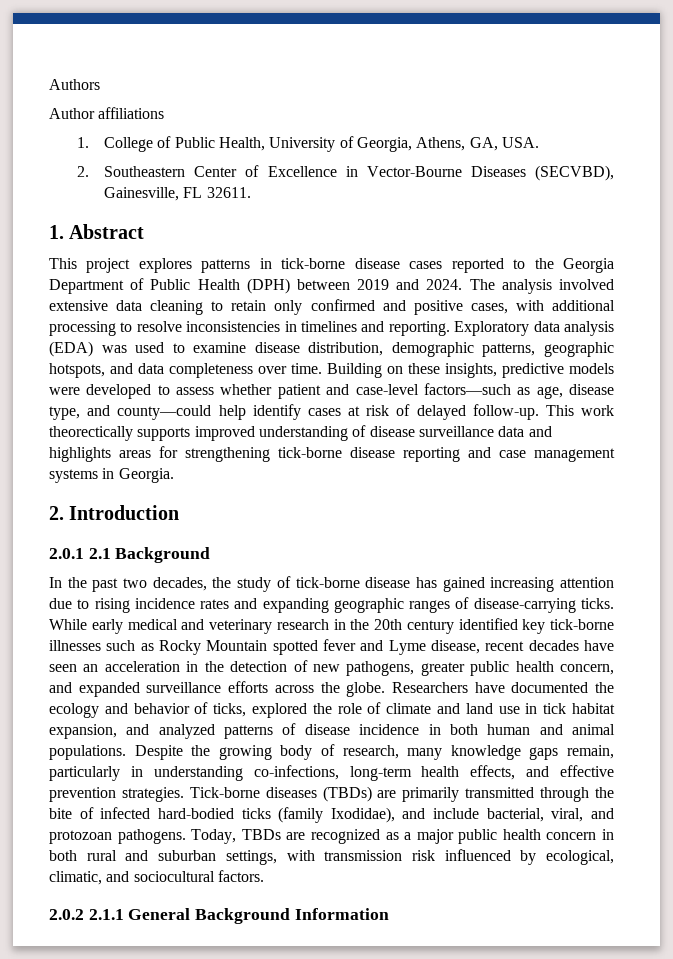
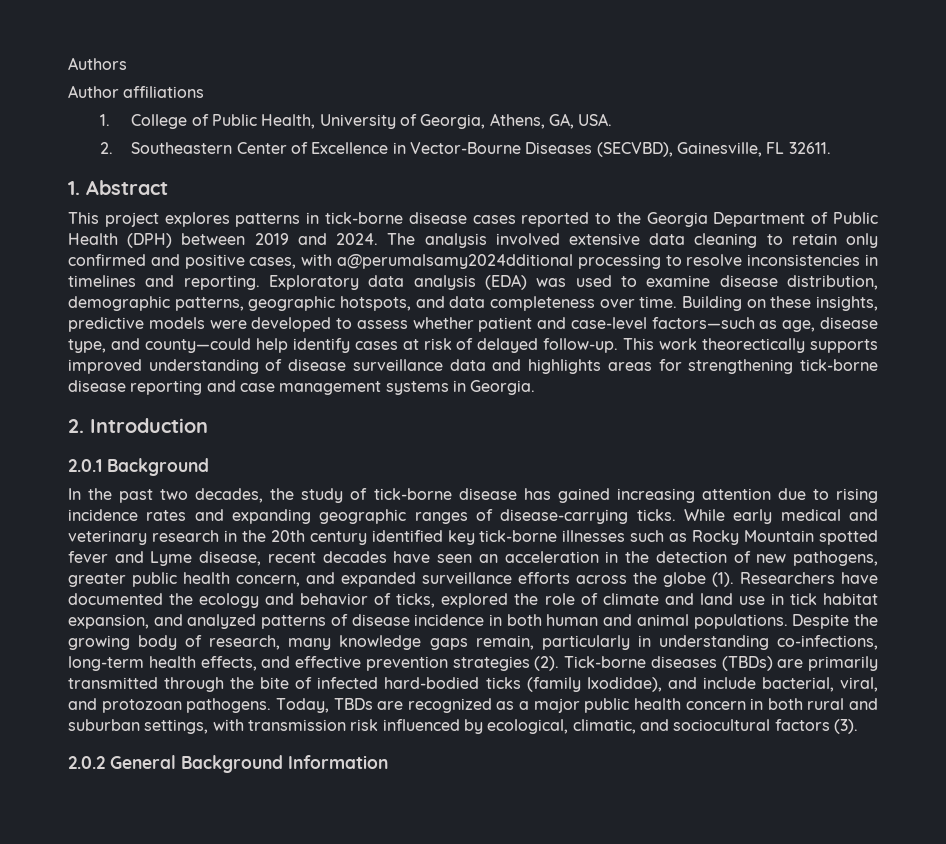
[552,300,616,311] additional -> [337,254,573,269] a@perumalsamy2024dditional
[88,548,111,559] 2.1 -> (102, 465) none
[346,682,386,697] globe. -> [663,572,734,587] globe (1).
[121,787,184,802] strategies. -> [452,656,560,671] strategies (2).
[217,870,264,882] factors. -> [774,719,858,734] factors (3).
[88,909,124,920] 2.1.1 -> (105, 762) none

